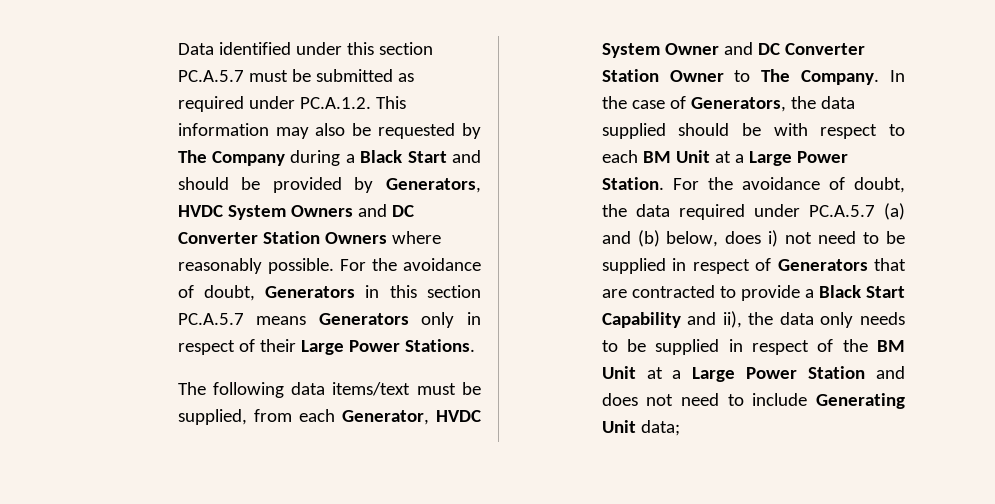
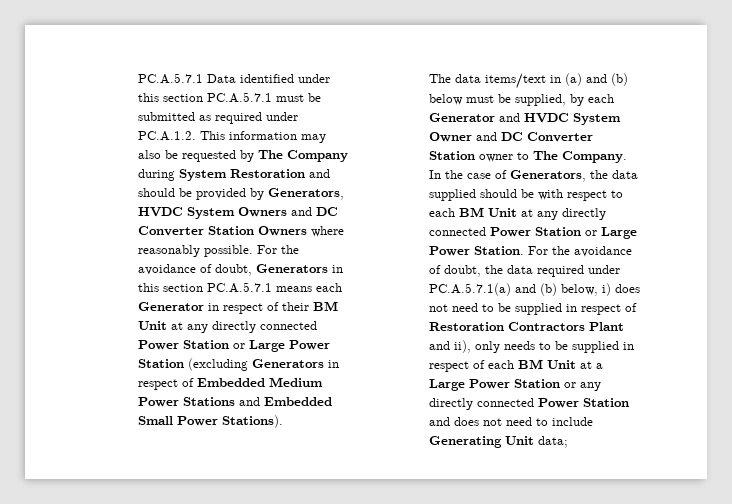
(177, 49) none -> [138,73,204,84] PC.A.5.7.1
[177,70,244,82] PC.A.5.7 -> [207,92,273,103] PC.A.5.7.1
[345,150,447,163] a Black Start -> [179,169,306,181] System Restoration
[177,312,481,328] [177,339,475,355] [177,382,284,398] PC.A.5.7 means Generators only in respect of their Large Power Stations. // The following -> [207,282,343,293] [138,301,339,314] [138,321,318,333] [138,340,331,352] [138,358,340,371] [138,377,324,390] [138,397,333,407] [138,415,284,428] [429,74,452,83] PC.A.5.7.1 means each Generator in respect of their BM Unit at any directly connected Power Station or Large Power Station (excluding Generators in respect of Embedded Medium Power Stations and Embedded Small Power Stations). // The
[416,382,481,395] [177,409,429,425] must be supplied, from each Generator, -> [550,73,629,86] [429,94,615,106] [429,113,521,122] in (a) and (b) below must be supplied, by each Generator and
[669,70,724,82] Owner -> [479,154,514,162] owner
[734,154,744,163] a -> [537,208,607,220] [429,227,598,237] any directly connected Power Station or
[808,203,905,220] PC.A.5.7 (a) -> [429,283,512,296] PC.A.5.7.1(a)
[725,230,779,247] does i) -> [602,283,641,296] i) does
[777,258,906,271] [601,285,905,301] [601,311,814,328] Generators that are contracted to provide a Black Start Capability and ii), the data -> [429,322,625,331] [429,340,472,353] Restoration Contractors Plant and ii),
[842,339,868,352] the -> [488,360,515,369] each
(866, 372) none -> [564,382,602,391] [429,398,630,410] or any directly connected Power Station

